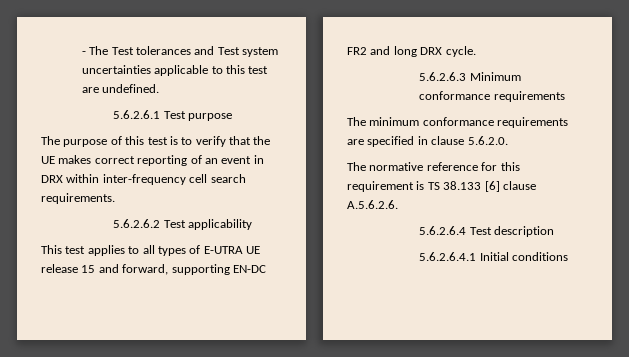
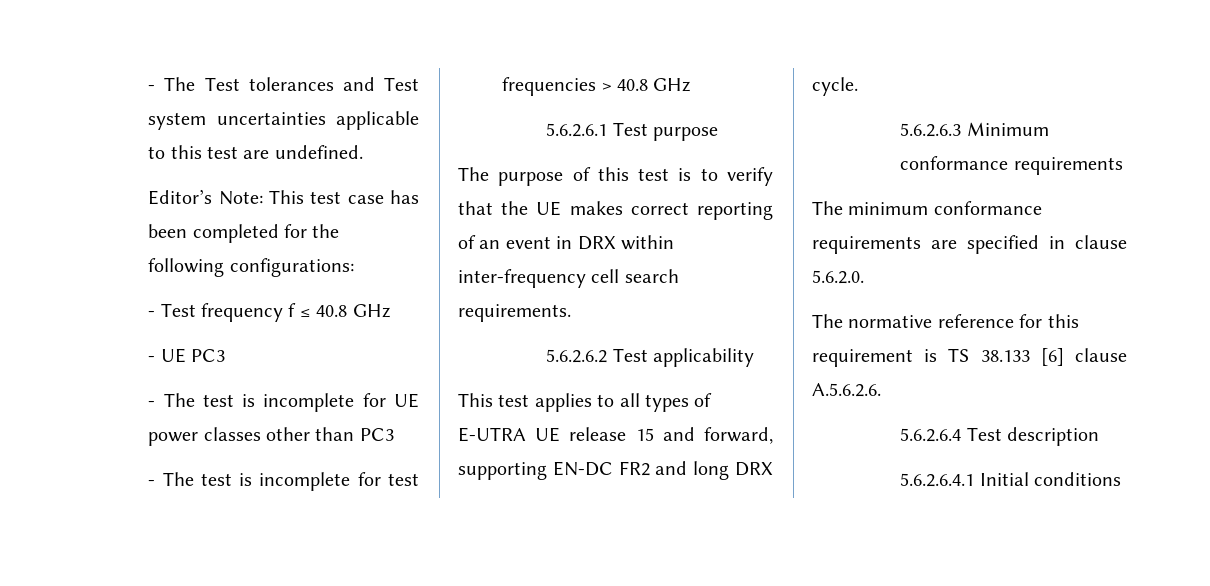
(160, 88) none -> [148,189,419,205] [148,224,340,243] [148,258,354,277] [148,303,390,322] [148,348,226,363] [148,393,419,412] [148,427,394,446] [148,472,419,491] [502,77,691,96] // Editor’s Note: This test case has been completed for the following configurations: // - Test frequency f ≤ 40.8 GHz // - UE PC3 // - The test is incomplete for UE power classes other than PC3 // - The test is incomplete for test frequencies > 40.8 GHz

